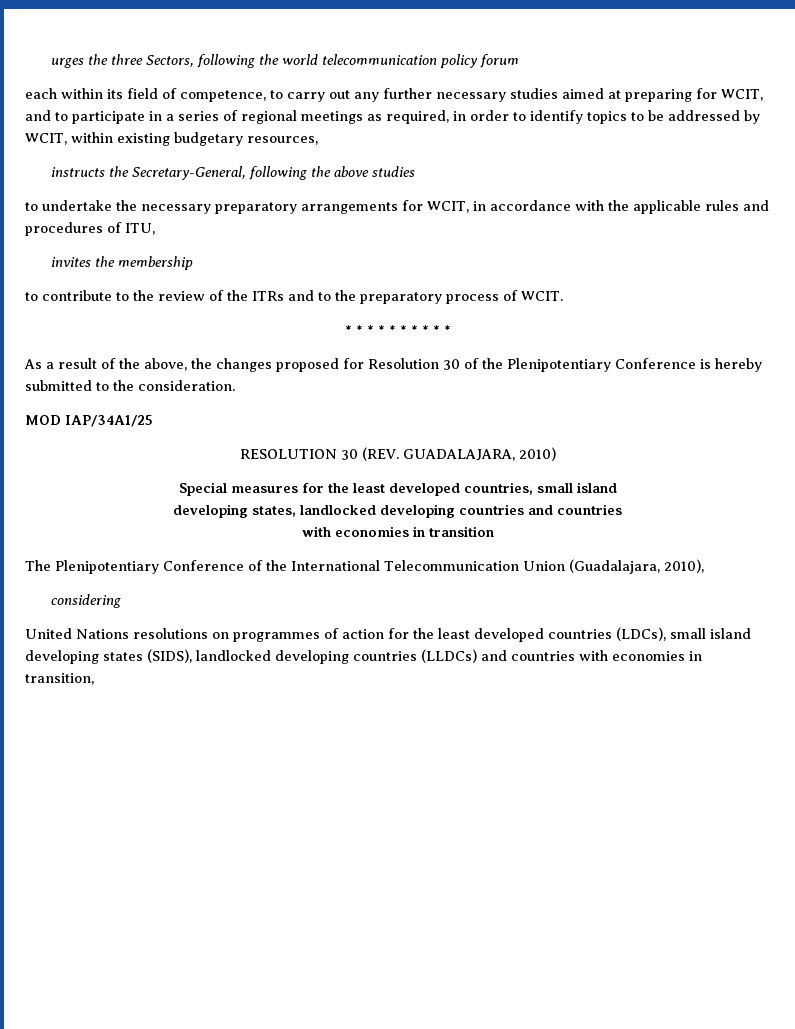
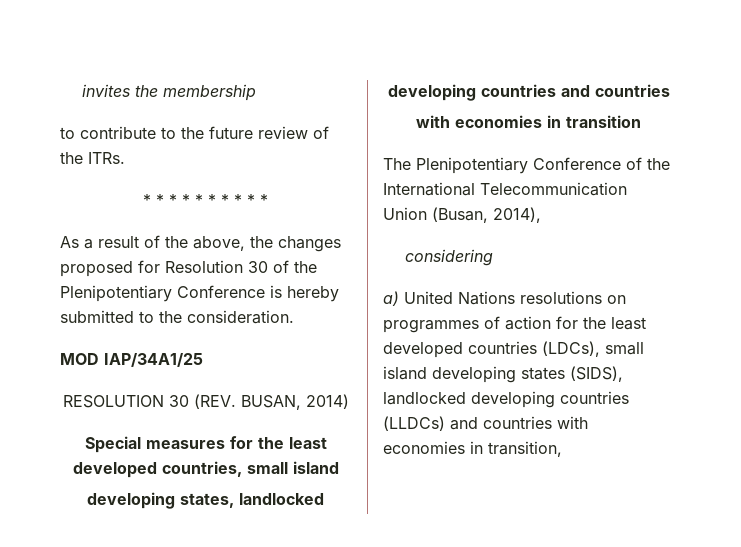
[50,54,519,68] [25,88,763,102] [25,110,760,124] [25,132,318,146] [50,166,415,180] [25,200,769,214] [25,222,155,236] urges the three Sectors, following the world telecommunication policy forum // each within its field of competence, to carry out any further necessary studies aimed at preparing for WCIT, and to participate in a series of regional meetings as required, in order to identify topics to be addressed by WCIT, within existing budgetary resources, // instructs the Secretary-General, following the above studies // to undertake the necessary preparatory arrangements for WCIT, in accordance with the applicable rules and procedures of ITU, // -> (81, 90) none
(154, 295) none -> [209,126,253,139] future
[252,290,563,304] ITRs and to the preparatory process of WCIT. -> [88,152,125,164] ITRs.
[402,447,556,461] GUADALAJARA, 2010) -> [240,394,349,410] BUSAN, 2014)
[568,559,704,574] (Guadalajara, 2010), -> [432,207,541,223] (Busan, 2014),
(121, 601) none -> [383,291,399,306] a)

